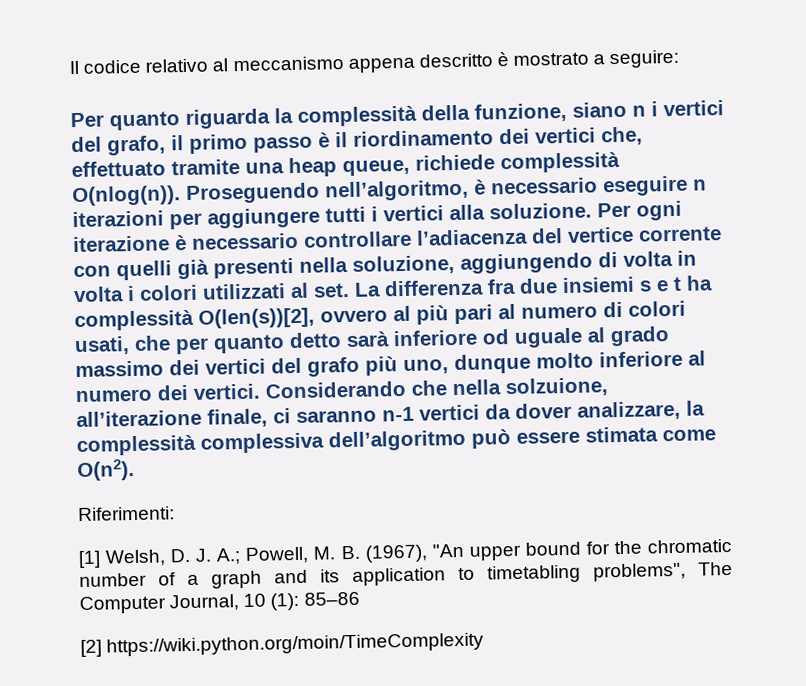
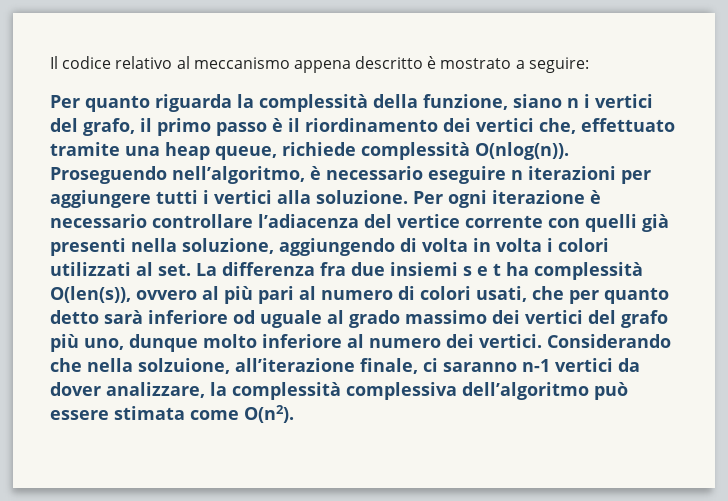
[198,307,315,329] O(len(s))[2], -> [50,286,131,303] O(len(s)),
[77,506,175,522] [78,538,732,569] [79,561,733,589] [79,591,360,615] [80,632,485,658] // Riferimenti: // [1] Welsh, D. J. A.; Powell, M. B. (1967), "An upper bound for the chromatic number of a graph and its application to timetabling problems", The Computer Journal, 10 (1): 85–86 // [2] https://wiki.python.org/moin/TimeComplexity -> (294, 414) none

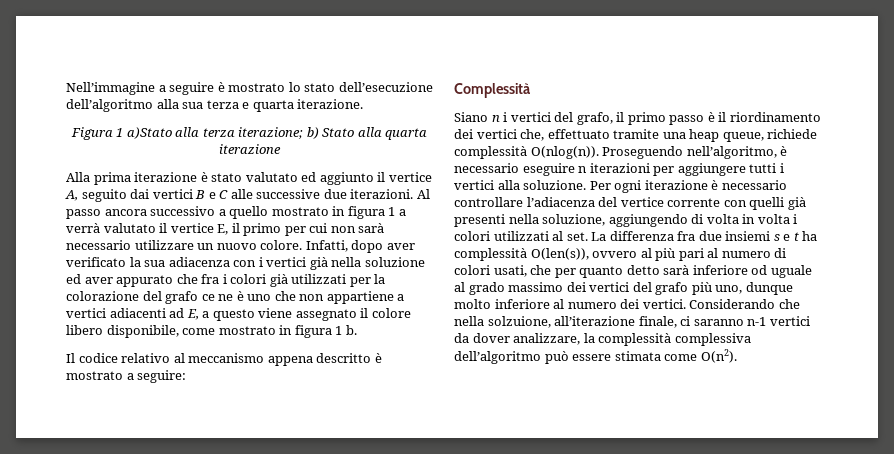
(50, 62) none -> [66,82,433,95] [66,99,364,112] [70,127,428,140] [219,144,281,154] [66,172,432,185] [65,189,430,202] [66,206,406,219] [66,223,385,236] [66,240,415,253] [66,257,425,270] [66,274,386,287] [66,291,405,304] [66,308,411,321] [66,325,357,338] Nell’immagine a seguire è mostrato lo stato dell’esecuzione dell’algoritmo alla sua terza e quarta iterazione. // Figura 1 a)Stato alla terza iterazione; b) Stato alla quarta iterazione // Alla prima iterazione è stato valutato ed aggiunto il vertice A, seguito dai vertici B e C alle successive due iterazioni. Al passo ancora successivo a quello mostrato in figura 1 a verrà valutato il vertice E, il primo per cui non sarà necessario utilizzare un nuovo colore. Infatti, dopo aver verificato la sua adiacenza con i vertici già nella soluzione ed aver appurato che fra i colori già utilizzati per la colorazione del grafo ce ne è uno che non appartiene a vertici adiacenti ad E, a questo viene assegnato il colore libero disponibile, come mostrato in figura 1 b. //
[50,94,562,112] Per quanto riguarda la complessità della funzione, siano -> [454,83,531,98] [454,112,488,122] Complessità // Siano

